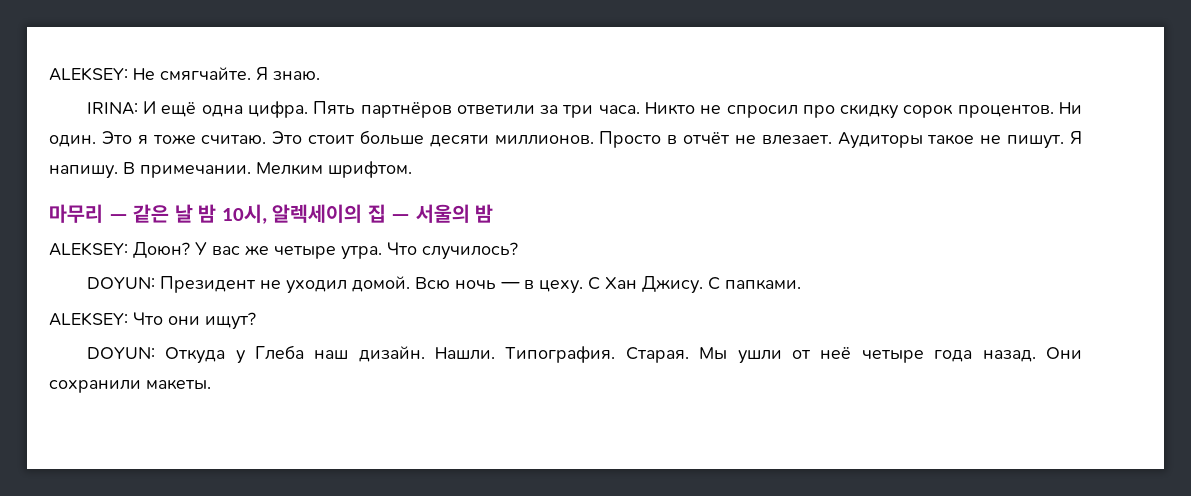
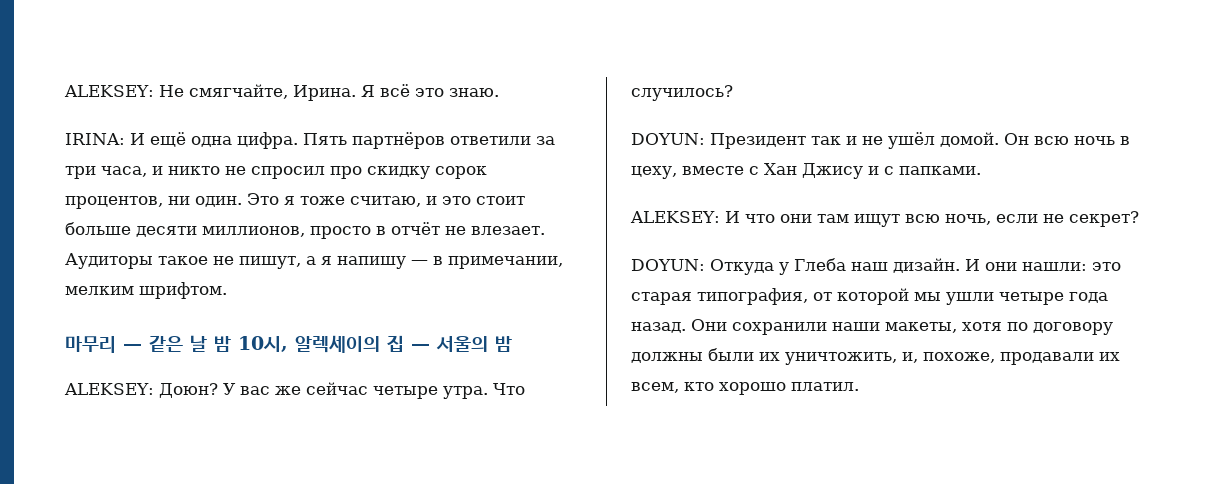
[160,67,268,81] смягчайте. Я -> [188,84,444,101] смягчайте, Ирина. Я всё это
[598,102,695,115] часа. Никто -> [101,166,220,177] часа, и никто
[957,102,1083,118] процентов. Ни -> [65,196,190,209] процентов, ни
[201,131,303,144] считаю. Это -> [350,196,471,207] считаю, и это
[494,131,662,148] миллионов. Просто -> [202,226,371,239] миллионов, просто
[1007,131,1083,149] [49,162,323,179] пишут. Я напишу. В примечании. Мелким -> [239,256,563,269] [65,286,134,295] пишут, а я напишу — в примечании, мелким
(269, 250) none -> [305,382,368,395] сейчас
[259,276,801,294] [49,312,256,330] не уходил домой. Всю ночь — в цеху. С Хан Джису. С папками. // ALEKSEY: Что они ищут? -> [811,132,1130,149] [631,163,981,179] [630,211,1139,227] так и не ушёл домой. Он всю ночь в цеху, вместе с Хан Джису и с папками. // ALEKSEY: И что они там ищут всю ночь, если не секрет?
[435,346,852,364] Нашли. Типография. Старая. Мы ушли от неё -> [965,259,1121,271] [631,288,994,305] И они нашли: это старая типография, от которой мы ушли
[146,379,211,390] макеты. -> [832,322,1113,335] [631,348,1120,365] [631,382,859,395] наши макеты, хотя по договору должны были их уничтожить, и, похоже, продавали их всем, кто хорошо платил.

